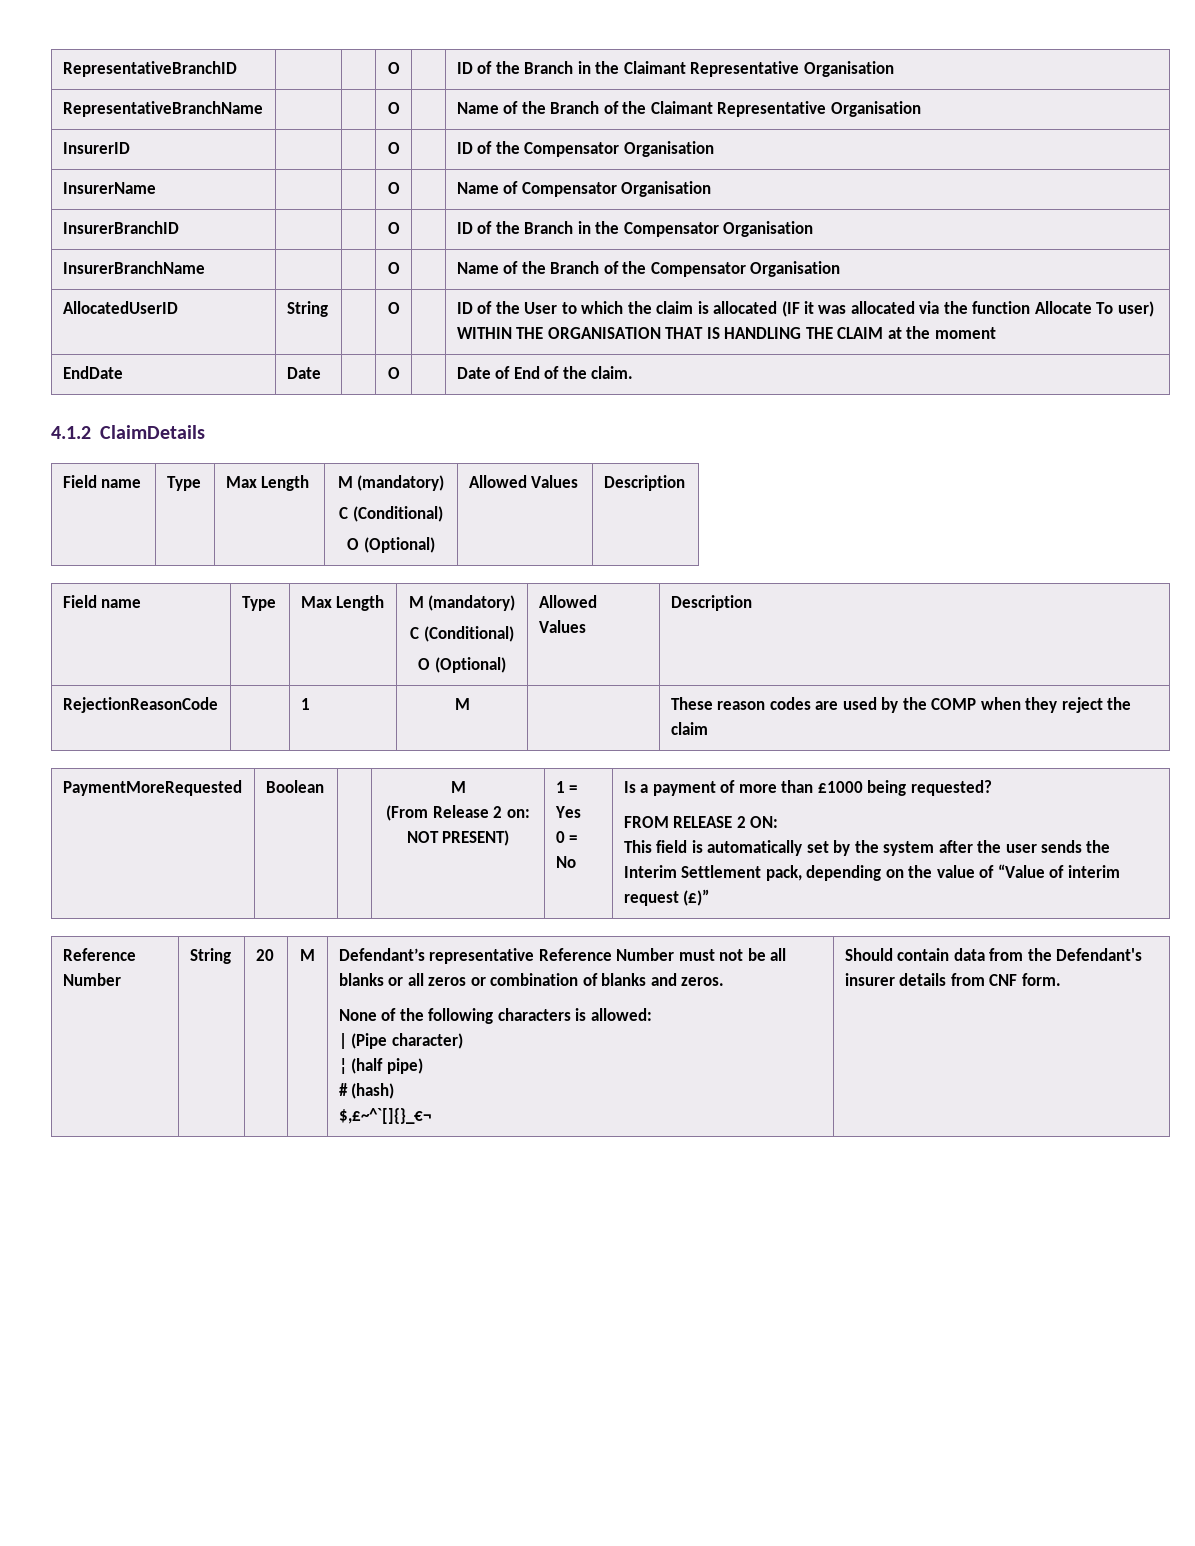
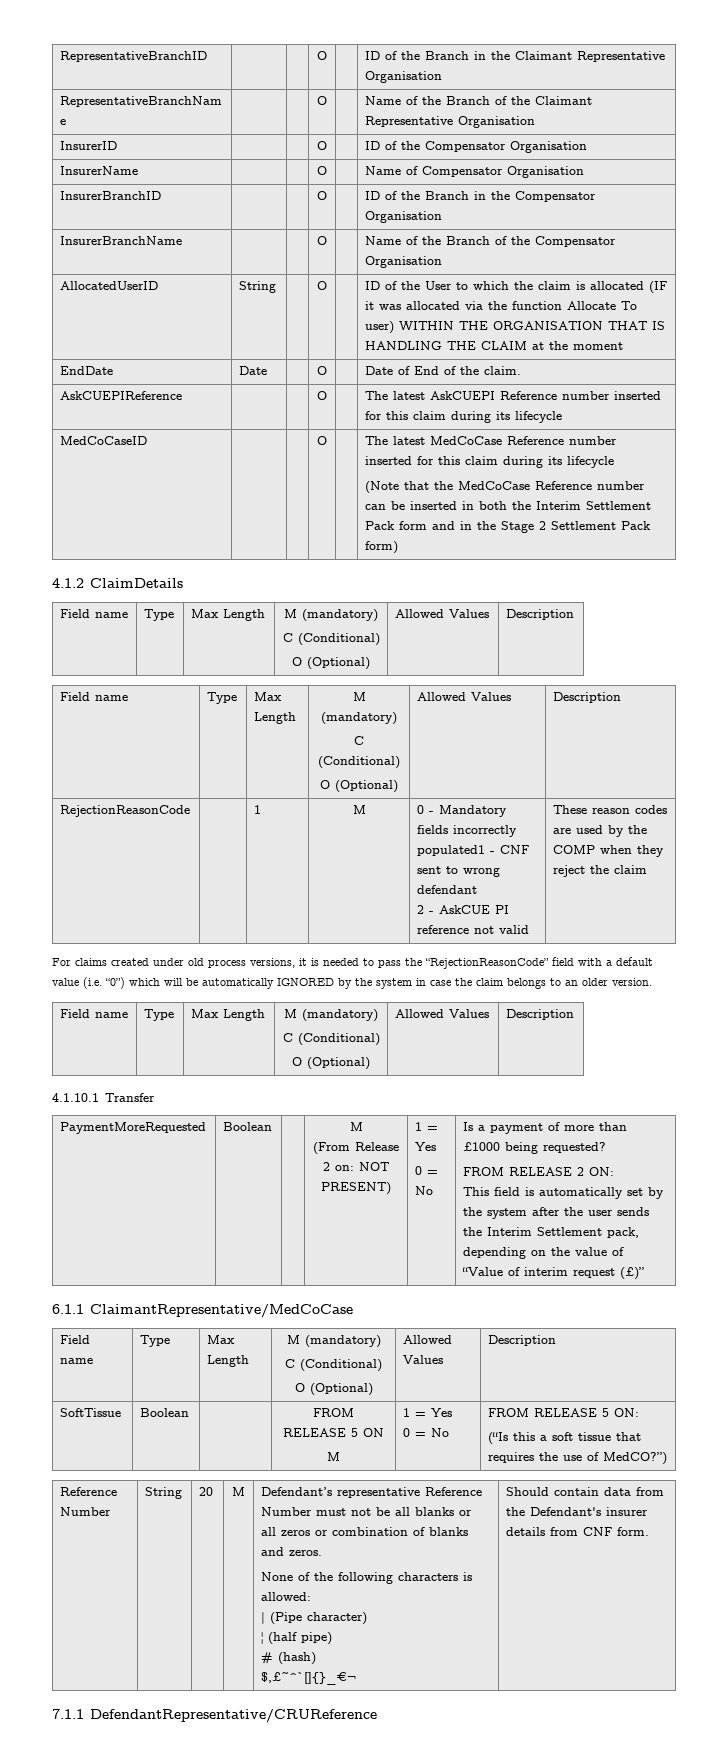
(634, 372) none -> [60,391,183,400] [317,391,327,400] [365,391,662,400] [365,411,563,423] [60,436,148,445] [317,436,327,445] [365,436,618,445] [365,456,615,468] [365,481,646,493] [365,501,652,510] [365,521,652,533] [365,541,399,554] // AskCUEPIReference | | | O | | The latest AskCUEPI Reference number inserted for this claim during its lifecycle // MedCoCaseID | | | O | | The latest MedCoCase Reference number inserted for this claim during its lifecycle // (Note that the MedCoCase Reference number can be inserted in both the Interim Settlement Pack form and in the Stage 2 Settlement Pack form)
(470, 704) none -> [417,805,508,817] [417,825,518,837] [417,845,530,856] [417,866,501,877] [417,885,478,894] [417,905,510,914] [417,925,530,934] 0 - Mandatory fields incorrectly populated1 - CNF sent to wrong defendant // 2 - AskCUE PI reference not valid
(708, 728) none -> [52,957,653,969] [52,977,652,989] [60,1009,129,1018] [144,1009,175,1021] [191,1009,266,1021] [284,1009,378,1022] [282,1033,380,1046] [292,1057,370,1070] [395,1009,490,1018] [506,1009,575,1020] [52,1093,155,1102] // For claims created under old process versions, it is needed to pass the “RejectionReasonCode” field with a default value (i.e. “0”) which will be automatically IGNORED by the system in case the claim belongs to an older version. // Field name | Type | Max Length | M (mandatory) // C (Conditional) // O (Optional) | Allowed Values | Description // 4.1.10.1 Transfer
(710, 897) none -> [52,1304,353,1318] [60,1335,91,1344] [60,1358,94,1364] [140,1335,171,1347] [207,1335,236,1344] [207,1355,250,1367] [286,1335,381,1348] [285,1359,382,1372] [294,1383,373,1396] [403,1335,453,1344] [403,1355,444,1364] [488,1335,557,1346] [60,1408,122,1417] [140,1408,190,1417] [313,1408,354,1417] [283,1428,384,1437] [327,1452,340,1461] [403,1408,453,1417] [403,1428,450,1437] [488,1408,640,1417] [488,1432,642,1444] [488,1452,668,1465] // 6.1.1 ClaimantRepresentative/MedCoCase // Field name | Type | Max Length | M (mandatory) // C (Conditional) // O (Optional) | Allowed Values | Description // SoftTissue | Boolean | | FROM RELEASE 5 ON // M | 1 = Yes // 0 = No | FROM RELEASE 5 ON: // (“Is this a soft tissue that requires the use of MedCO?”)
(1061, 979) none -> [52,1709,377,1723] // 7.1.1 DefendantRepresentative/CRUReference

